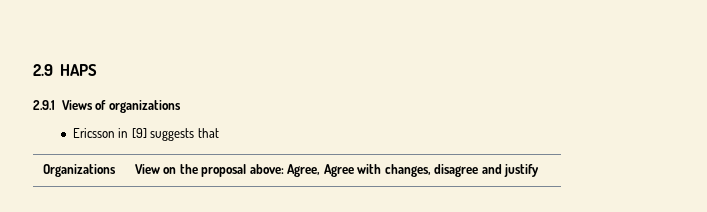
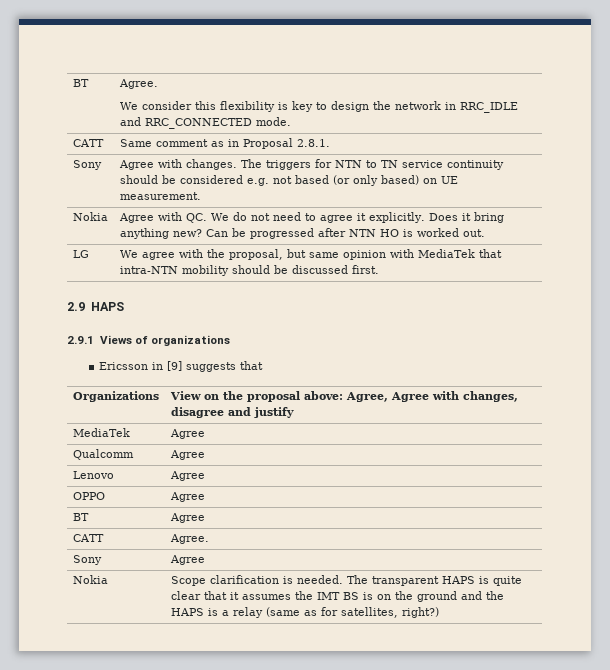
(33, 70) none -> [72,79,89,87] [118,79,158,89] [119,101,518,113] [119,117,291,129] [72,139,104,147] [119,138,330,149] [72,160,102,170] [118,159,504,170] [119,175,458,186] [119,192,201,200] [72,212,108,221] [118,212,504,223] [119,228,485,239] [72,250,89,258] [119,249,502,260] [119,265,379,276] BT | Agree. // We consider this flexibility is key to design the network in RRC_IDLE and RRC_CONNECTED mode. // CATT | Same comment as in Proposal 2.8.1. // Sony | Agree with changes. The triggers for NTN to TN service continuity should be considered e.g. not based (or only based) on UE measurement. // Nokia | Agree with QC. We do not need to agree it explicitly. Does it bring anything new? Can be progressed after NTN HO is worked out. // LG | We agree with the proposal, but same opinion with MediaTek that intra-NTN mobility should be discussed first. //
(540, 170) none -> [72,428,130,437] [169,429,205,439] [72,449,134,460] [169,450,205,460] [72,471,114,479] [169,471,205,481] [72,492,105,500] [169,492,205,502] [72,513,89,521] [169,513,205,523] [72,534,104,542] [169,534,209,544] [72,555,102,565] [169,555,205,565] [72,575,108,584] [170,575,522,586] [170,591,504,602] [170,607,439,618] // MediaTek | Agree // Qualcomm | Agree // Lenovo | Agree // OPPO | Agree // BT | Agree // CATT | Agree. // Sony | Agree // Nokia | Scope clarification is needed. The transparent HAPS is quite clear that it assumes the IMT BS is on the ground and the HAPS is a relay (same as for satellites, right?)

